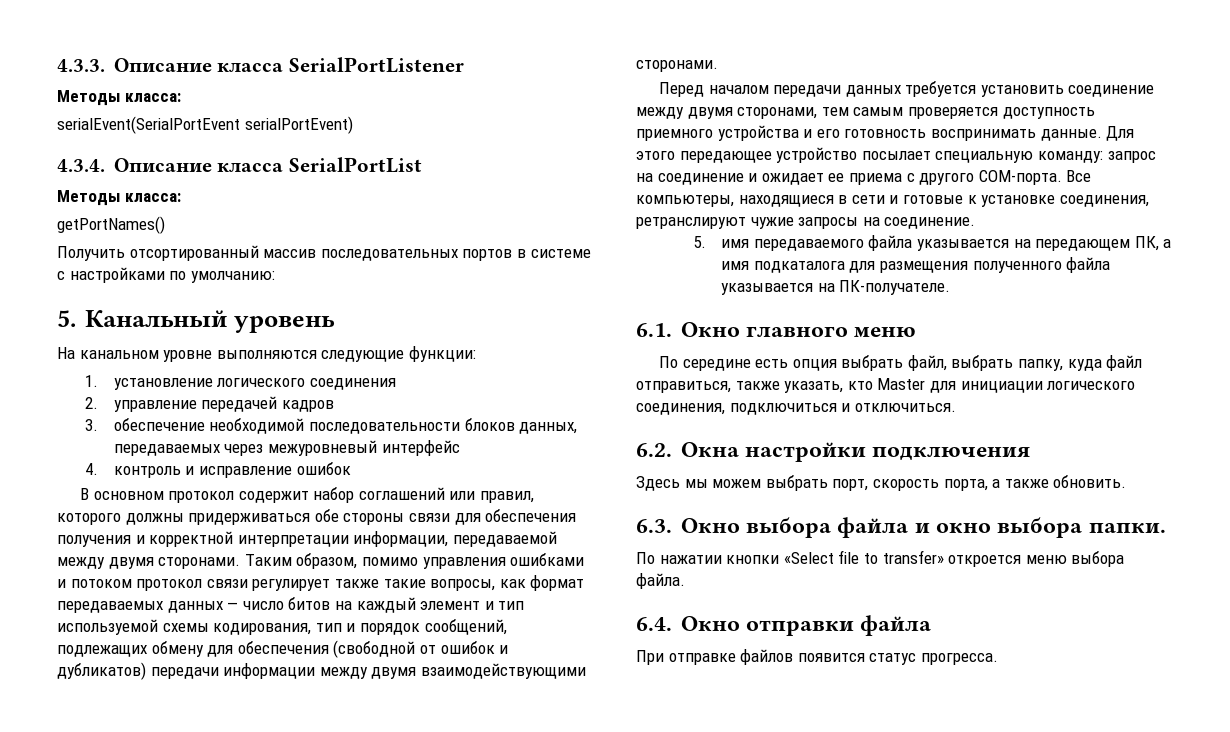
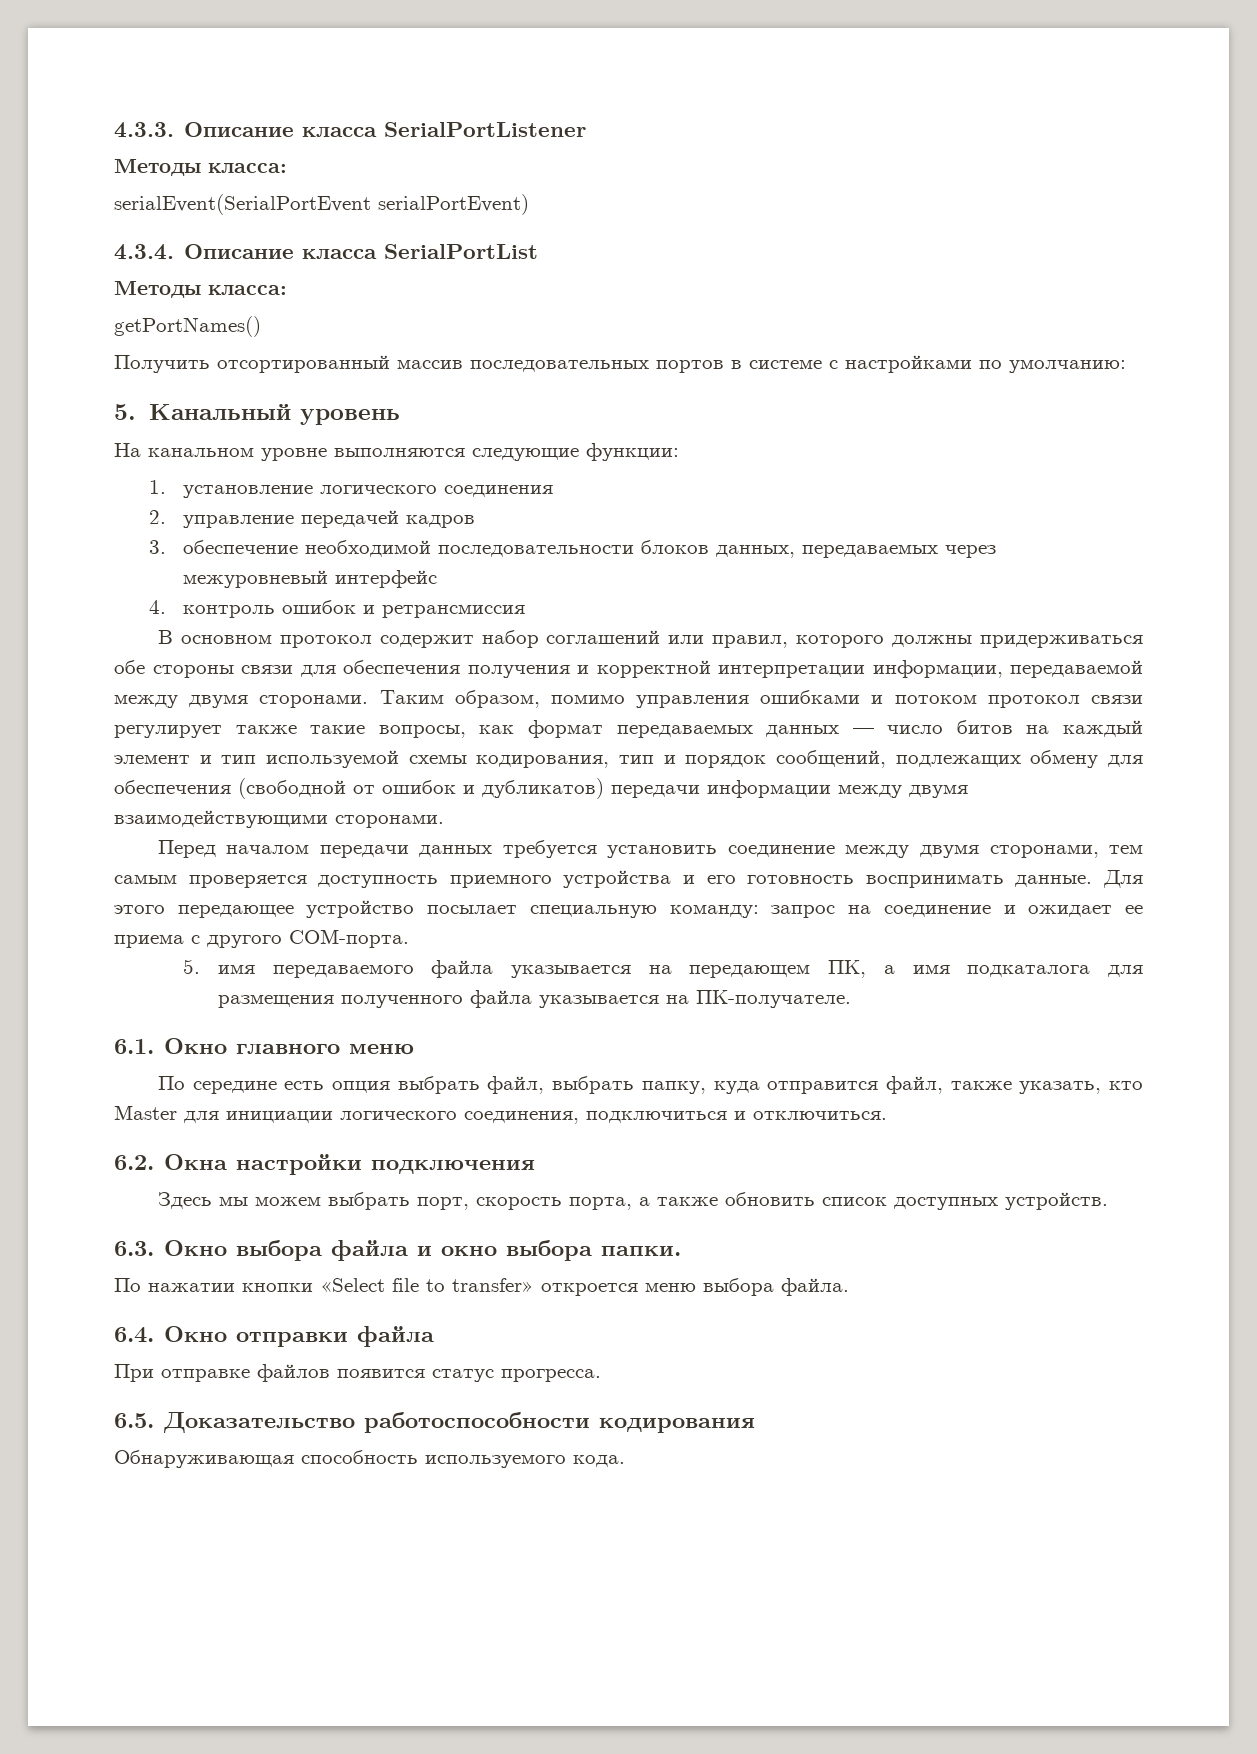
[185,462,351,478] и исправление ошибок -> [282,600,526,618] ошибок и ретрансмиссия
[1066,170,1092,182] [636,195,1149,207] [636,217,976,229] Все компьютеры, находящиеся в сети и готовые к установке соединения, ретранслируют чужие запросы на соединение. -> (409, 938) none
[1106,355,1143,371] [636,381,731,393] файл отправиться, -> [767,1076,943,1094] отправится файл,
[1053,475,1127,488] обновить. -> [724,1192,1108,1210] обновить список доступных устройств.
(998, 659) none -> [114,1412,756,1433] [114,1450,625,1468] // 6.5. Доказательство работоспособности кодирования // Обнаруживающая способность используемого кода.

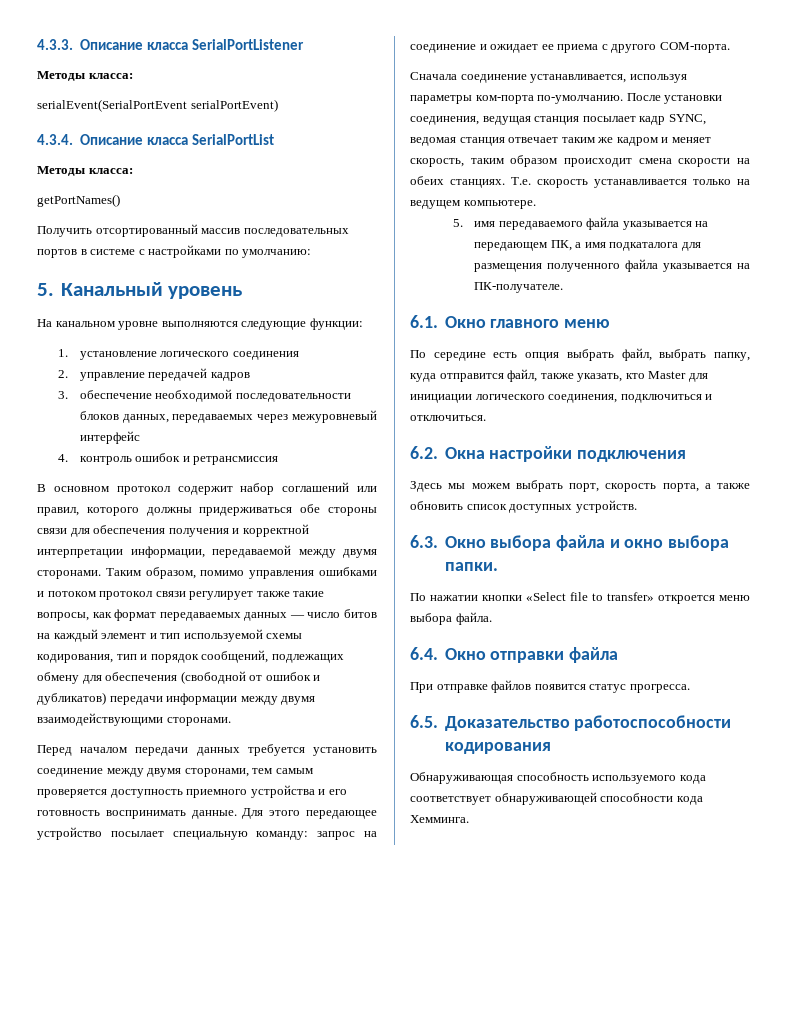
(409, 938) none -> [410,72,687,83] [410,93,723,104] [410,114,706,125] [410,137,711,146] [410,155,750,167] [410,176,750,188] [410,200,536,209] // Сначала соединение устанавливается, используя параметры ком-порта по-умолчанию. После установки соединения, ведущая станция посылает кадр SYNC, ведомая станция отвечает таким же кадром и меняет скорость, таким образом происходит смена скорости на обеих станциях. Т.е. скорость устанавливается только на ведущем компьютере.
[573,1455,625,1467] кода. -> [679,775,706,784] [410,792,703,805] [410,815,469,823] кода соответствует обнаруживающей способности кода Хемминга.

